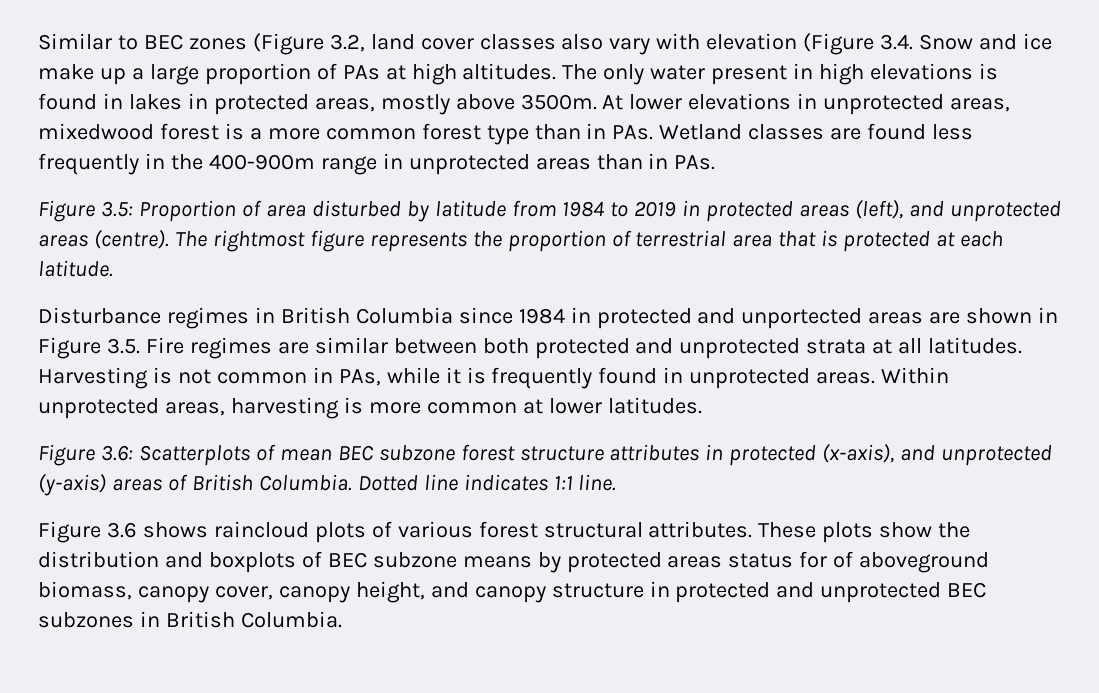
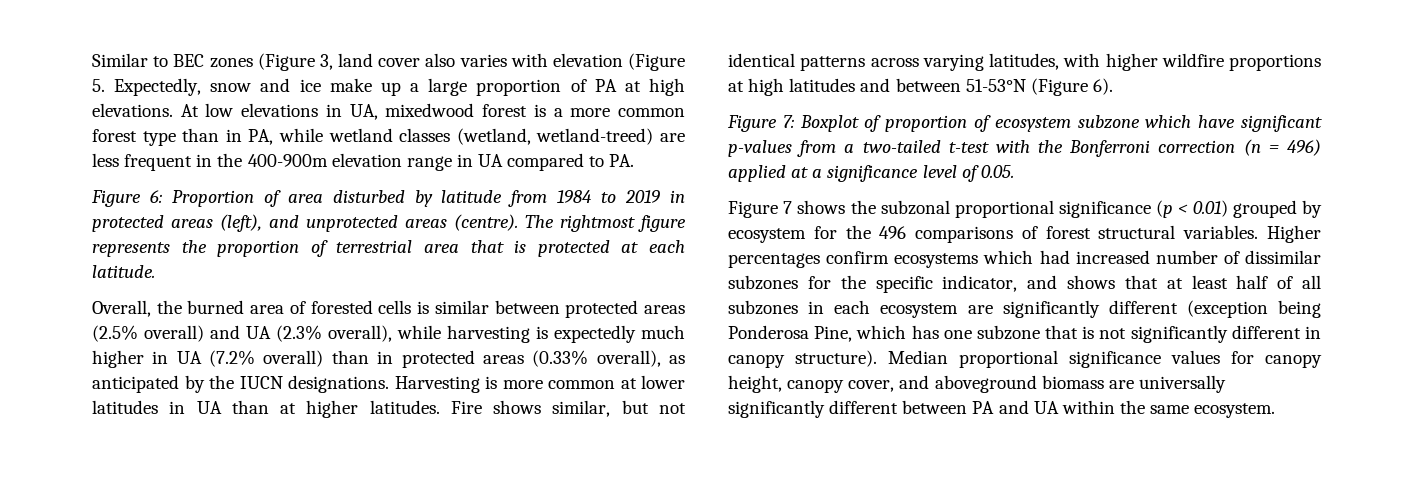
[329,34,365,52] 3.2, -> [319,54,333,70] 3,
[479,33,974,55] classes also vary with elevation (Figure 3.4. Snow -> [425,53,685,71] [92,78,252,96] also varies with elevation (Figure 5. Expectedly, snow
[342,63,998,85] [38,93,1011,115] PAs at high altitudes. The only water present in high elevations is found in lakes in protected areas, mostly above 3500m. At lower elevations in unprotected areas, -> [594,78,685,96] [92,103,378,120] PA at high elevations. At low elevations in UA,
[612,123,974,140] [38,153,139,175] PAs. Wetland classes are found less frequently -> [248,128,686,145] [92,153,193,171] PA, while wetland classes (wetland, wetland-treed) are less frequent
(315, 162) none -> [331,153,402,167] elevation
[408,153,716,175] [38,200,133,222] unprotected areas than in PAs. // Figure 3.5: -> [478,153,635,171] [91,190,162,207] UA compared to PA. // Figure 6:
[38,307,1059,329] [38,337,1023,359] [38,367,950,389] [38,397,702,419] [38,443,1053,466] [38,473,617,496] [38,521,971,543] [38,551,990,573] [38,581,987,603] [38,611,342,628] Disturbance regimes in British Columbia since 1984 in protected and unportected areas are shown in Figure 3.5. Fire regimes are similar between both protected and unprotected strata at all latitudes. Harvesting is not common in PAs, while it is frequently found in unprotected areas. Within unprotected areas, harvesting is more common at lower latitudes. // Figure 3.6: Scatterplots of mean BEC subzone forest structure attributes in protected (x-axis), and unprotected (y-axis) areas of British Columbia. Dotted line indicates 1:1 line. // Figure 3.6 shows raincloud plots of various forest structural attributes. These plots show the distribution and boxplots of BEC subzone means by protected areas status for of aboveground biomass, canopy cover, canopy height, and canopy structure in protected and unprotected BEC subzones in British Columbia. -> [92,300,686,318] [92,325,685,343] [92,350,685,368] [92,375,685,393] [92,400,686,418] [728,53,1321,71] [728,78,1113,96] [727,115,1322,132] [728,139,1322,157] [728,165,1014,182] [728,200,1322,218] [728,225,1321,243] [728,250,1321,268] [728,275,1321,293] [728,300,1321,318] [728,325,1321,343] [728,350,1322,368] [728,375,1226,393] [728,400,1276,418] Overall, the burned area of forested cells is similar between protected areas (2.5% overall) and UA (2.3% overall), while harvesting is expectedly much higher in UA (7.2% overall) than in protected areas (0.33% overall), as anticipated by the IUCN designations. Harvesting is more common at lower latitudes in UA than at higher latitudes. Fire shows similar, but not identical patterns across varying latitudes, with higher wildfire proportions at high latitudes and between 51-53°N (Figure 6). // Figure 7: Boxplot of proportion of ecosystem subzone which have significant p-values from a two-tailed t-test with the Bonferroni correction (n = 496) applied at a significance level of 0.05. // Figure 7 shows the subzonal proportional significance (p < 0.01) grouped by ecosystem for the 496 comparisons of forest structural variables. Higher percentages confirm ecosystems which had increased number of dissimilar subzones for the specific indicator, and shows that at least half of all subzones in each ecosystem are significantly different (exception being Ponderosa Pine, which has one subzone that is not significantly different in canopy structure). Median proportional significance values for canopy height, canopy cover, and aboveground biomass are universally significantly different between PA and UA within the same ecosystem.

